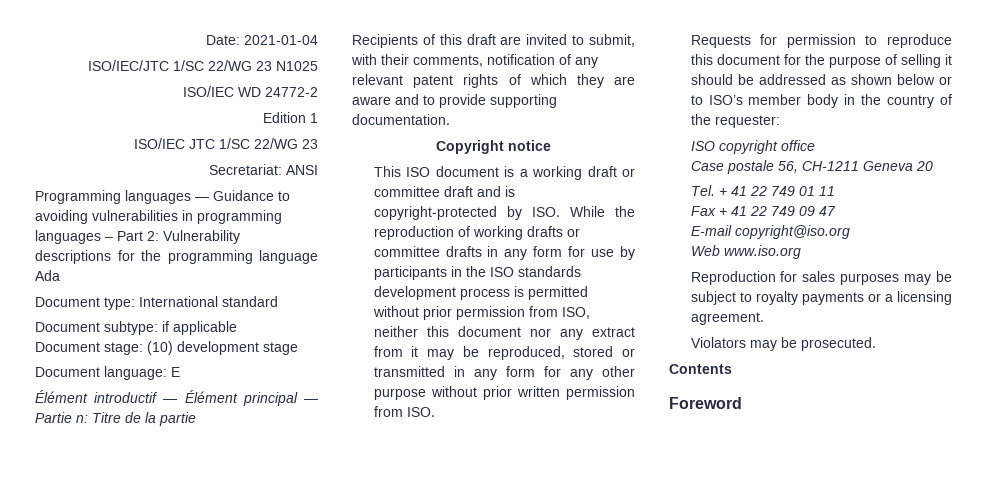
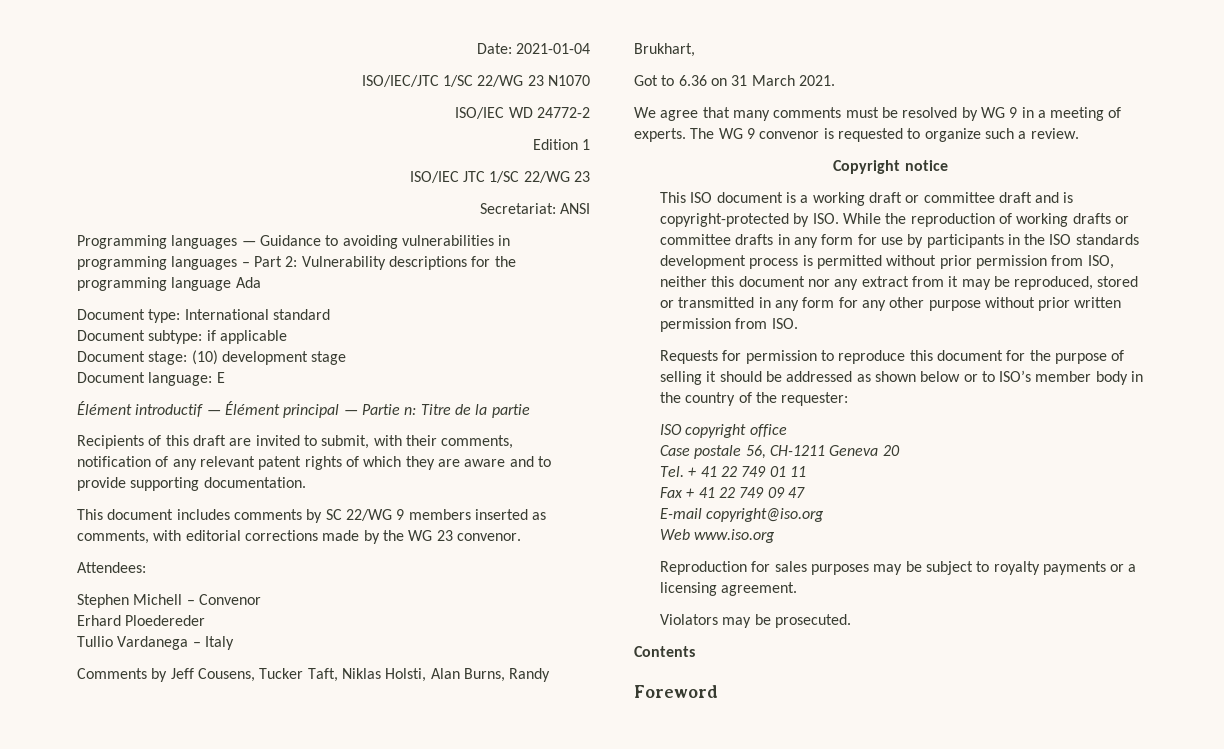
[276,61,318,71] N1025 -> [548,75,590,86] N1070
(450, 119) none -> [77,509,547,523] [77,530,521,544] [77,562,146,573] [77,594,261,608] [77,615,206,626] [77,636,234,650] [77,668,551,682] [634,43,695,57] [634,75,835,86] [634,107,1122,121] [634,128,1079,142] // This document includes comments by SC 22/WG 9 members inserted as comments, with editorial corrections made by the WG 23 convenor. // Attendees: // Stephen Michell – Convenor // Erhard Ploedereder // Tullio Vardanega – Italy // Comments by Jeff Cousens, Tucker Taft, Niklas Holsti, Alan Burns, Randy Brukhart, // Got to 6.36 on 31 March 2021. // We agree that many comments must be resolved by WG 9 in a meeting of experts. The WG 9 convenor is requested to organize such a review.

